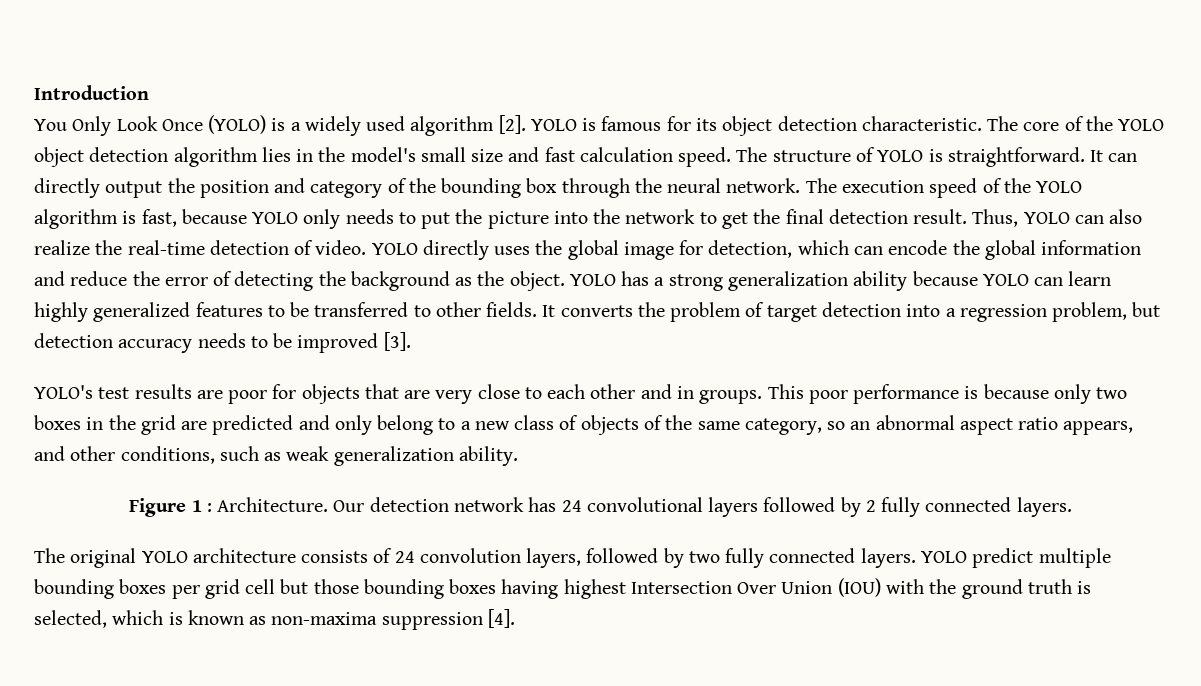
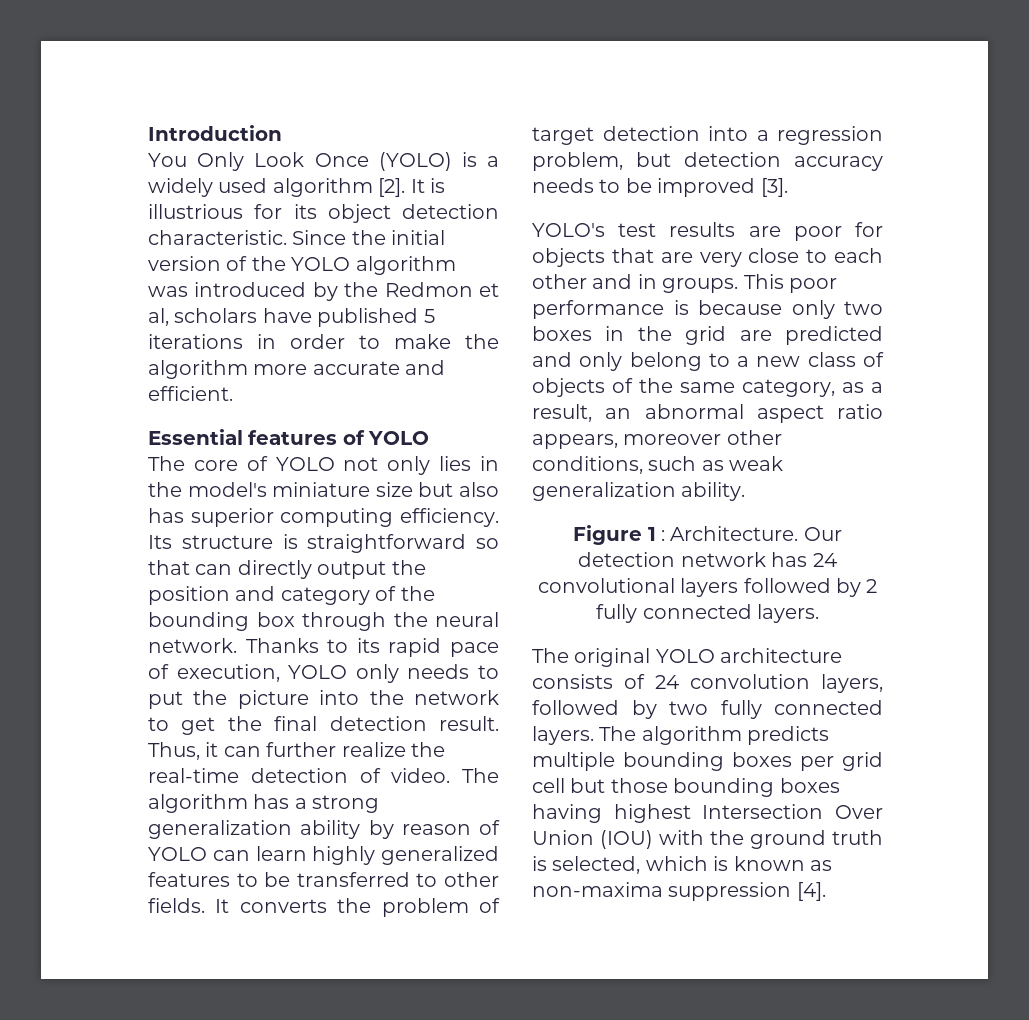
[530,116,662,131] YOLO is famous -> [410,178,445,193] [148,204,243,219] It is illustrious
[987,116,1165,131] [34,147,1104,167] The core of the YOLO object detection algorithm lies in the model's small size and fast calculation speed. The structure of YOLO is straightforward. It -> [292,230,446,245] [148,256,456,275] [148,282,499,301] [148,308,435,327] [148,334,499,349] [148,360,446,379] [148,386,233,401] [148,429,430,445] [148,456,499,475] [148,482,499,497] [148,508,499,527] [148,534,499,553] [148,560,190,575] Since the initial version of the YOLO algorithm was introduced by the Redmon et al, scholars have published 5 iterations in order to make the algorithm more accurate and efficient. // Essential features of YOLO // The core of YOLO not only lies in the model's miniature size but also has superior computing efficiency. Its structure is straightforward so that
[805,178,1083,198] [34,209,247,229] The execution speed of the YOLO algorithm is fast, because -> [245,638,499,657] [148,664,280,682] Thanks to its rapid pace of execution,
[1023,209,1143,224] YOLO can also -> [205,742,337,757] it can further
[371,240,1142,260] [34,271,616,291] YOLO directly uses the global image for detection, which can encode the global information and reduce the error of detecting the background as the object. YOLO -> [462,768,499,783] [148,794,248,813] The algorithm
[912,271,978,286] because -> [368,820,500,839] by reason of
[827,421,846,430] so -> [842,382,883,393] [532,404,592,422] as a result,
[34,446,65,461] and -> [623,434,722,445] moreover
[920,548,1034,568] YOLO predict -> [599,726,830,745] The algorithm predicts

